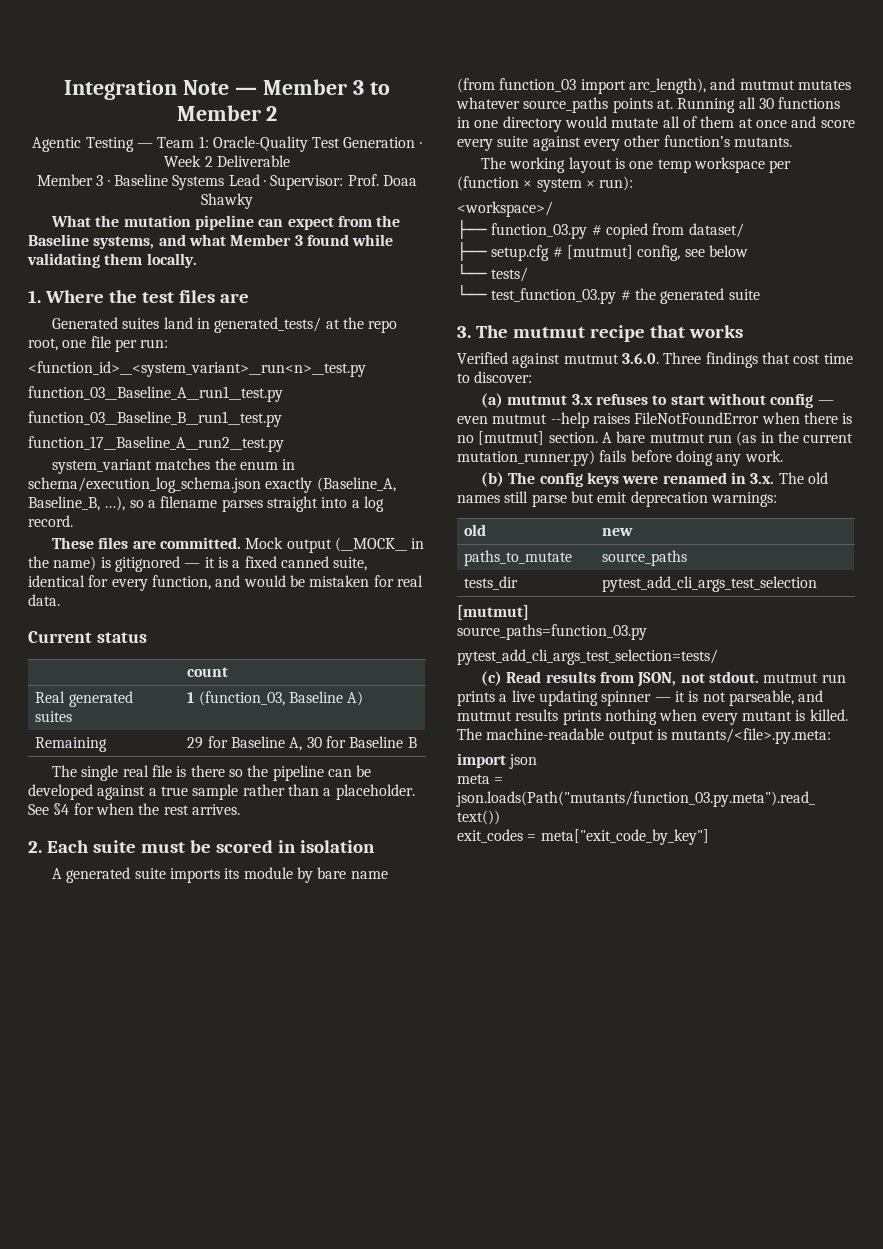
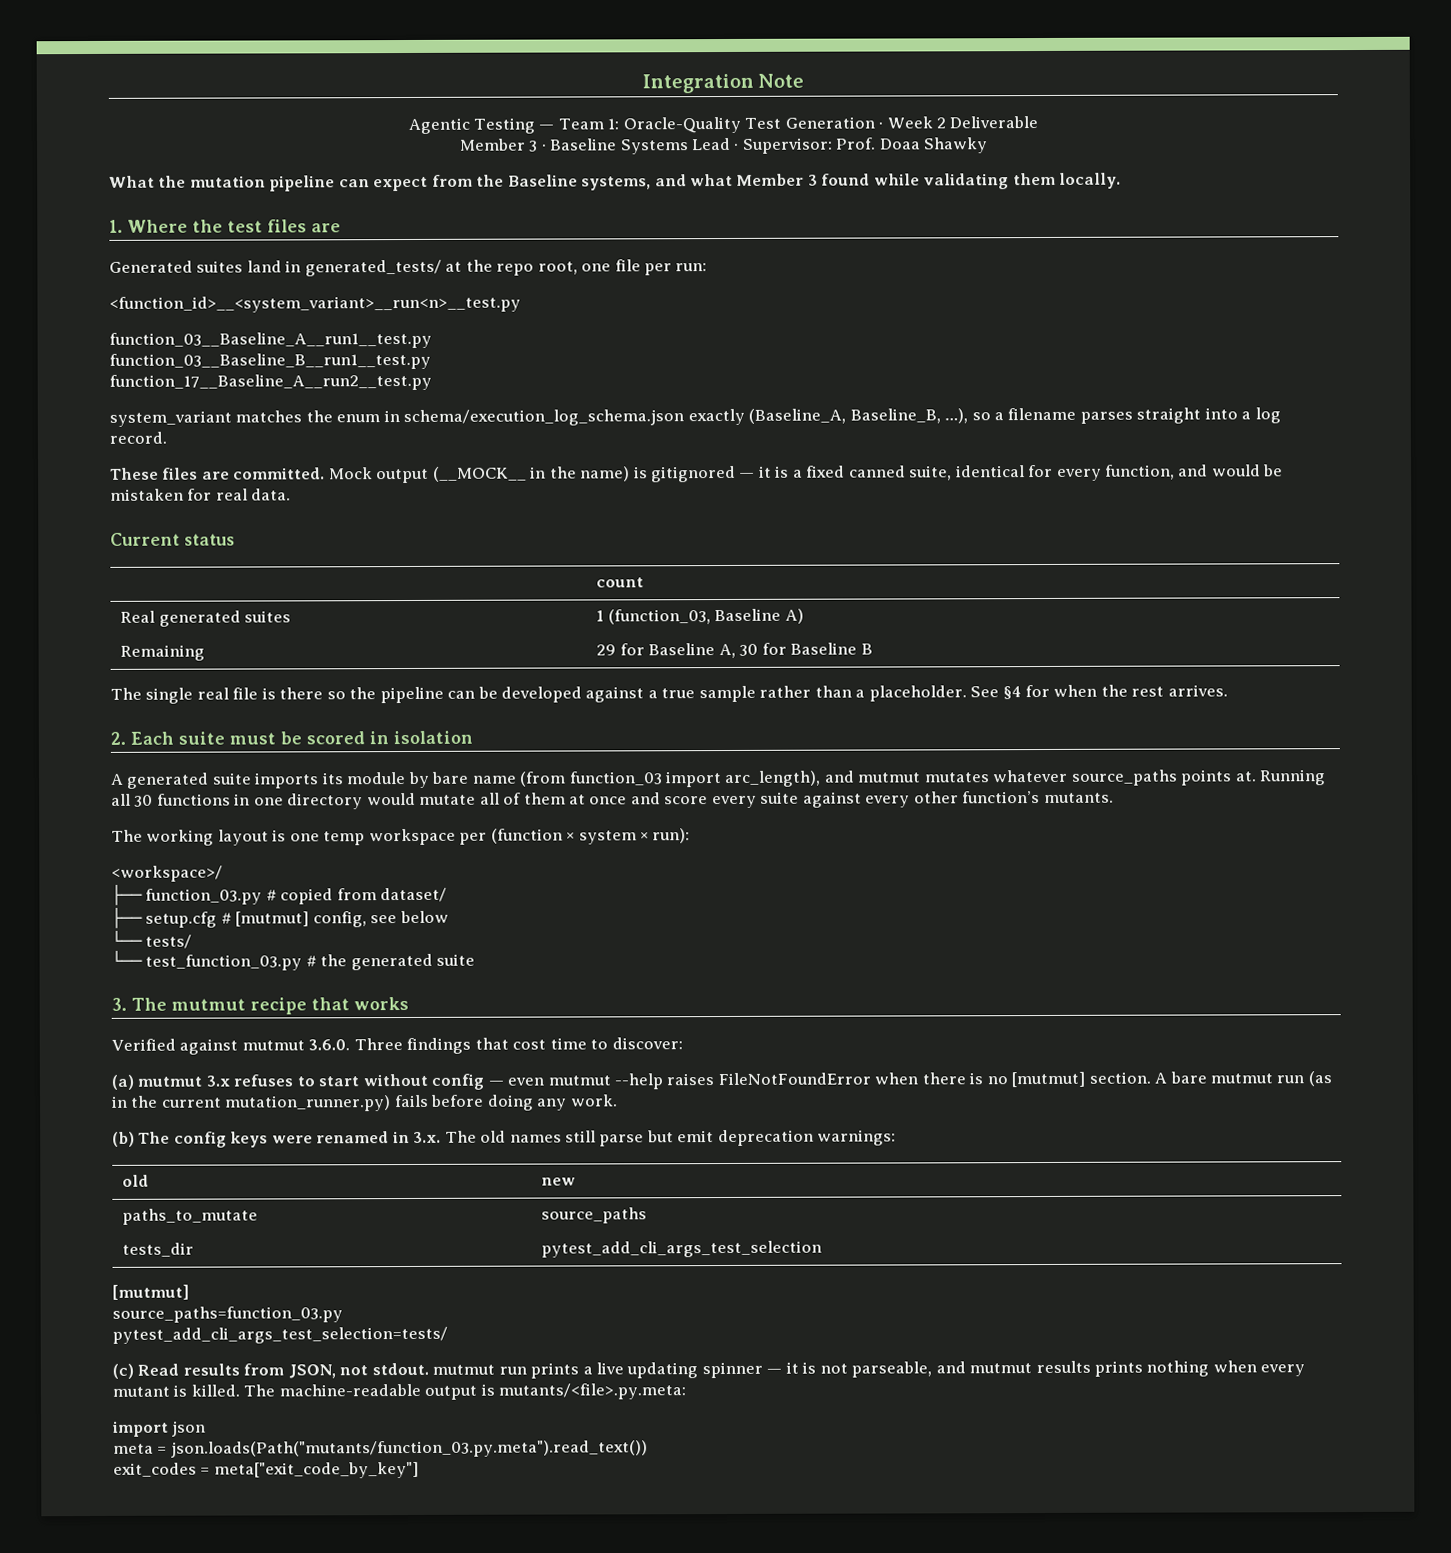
[235,79,390,95] [176,105,278,121] — Member 3 to Member 2 -> (805, 80) none

